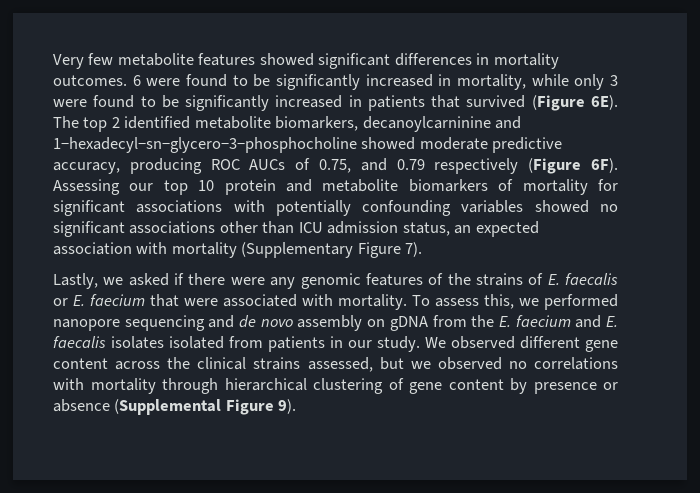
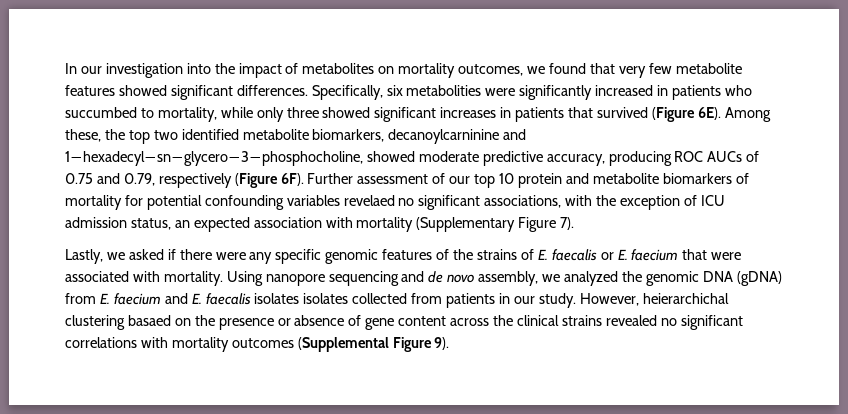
[53,54,84,69] Very -> [65,63,646,78] In our investigation into the impact of metabolites on mortality outcomes, we found that very
[394,53,559,69] [53,74,618,90] [53,95,343,111] differences in mortality outcomes. 6 were found to be significantly increased in mortality, while only 3 were found to be significantly increased -> [236,85,752,100] [65,107,497,122] differences. Specifically, six metabolities were significantly increased in patients who succumbed to mortality, while only three showed significant increases
[53,116,120,132] The top 2 -> [724,107,771,122] [65,129,178,144] Among these, the top two
[53,137,357,153] 1−hexadecyl−sn−glycero−3−phosphocholine -> [65,151,363,166] 1−hexadecyl−sn−glycero−3−phosphocholine,
[319,158,618,174] [53,179,120,195] 0.75, and 0.79 respectively (Figure 6F). Assessing -> [65,173,446,188] 0.75 and 0.79, respectively (Figure 6F). Further assessment of
[53,200,351,216] significant associations with potentially -> [146,195,202,210] potential
[534,200,619,213] [53,221,295,237] showed no significant associations other than -> [343,195,697,210] revelaed no significant associations, with the exception of
(296, 283) none -> [275,249,322,264] specific
[412,294,618,310] To assess this, we performed -> [226,271,263,286] Using
[297,315,495,331] assembly on gDNA from the -> [478,271,782,286] [65,293,96,304] assembly, we analyzed the genomic DNA (gDNA) from
[169,336,224,349] isolated -> [303,293,408,304] isolates collected
[425,336,580,349] We observed different -> [579,293,729,306] [65,315,362,330] However, heierarchichal clustering basaed on the presence or absence of
[307,357,619,372] [53,378,618,394] [53,399,110,412] assessed, but we observed no correlations with mortality through hierarchical clustering of gene content by presence or absence -> [605,315,743,330] [65,337,294,352] revealed no significant correlations with mortality outcomes

